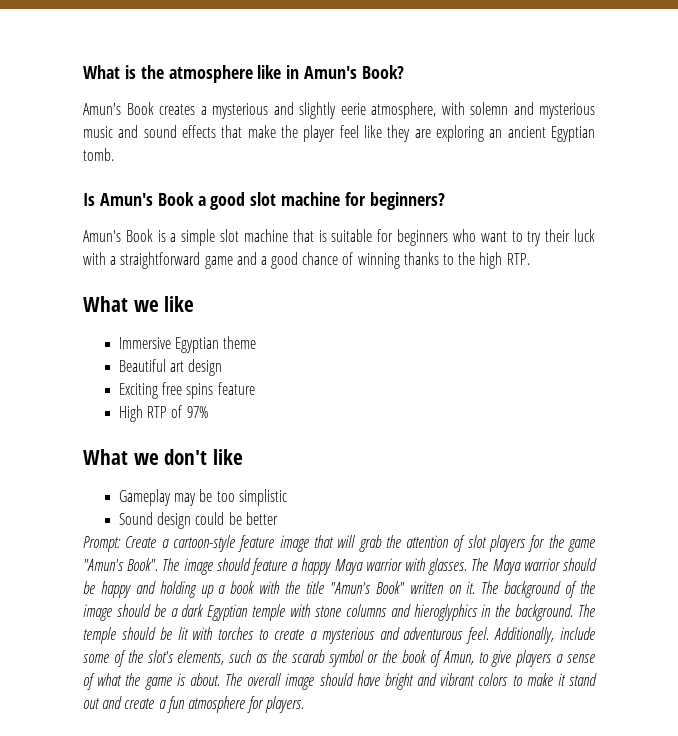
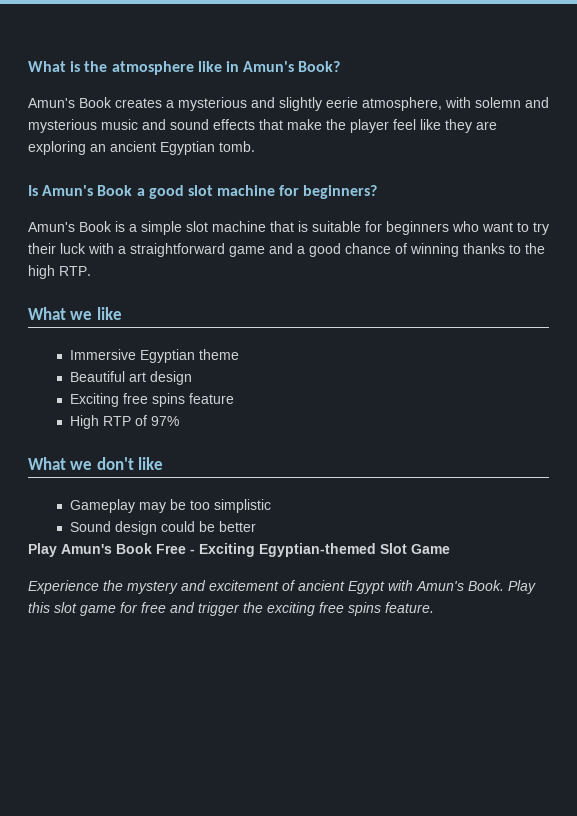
[83,535,595,552] [83,558,597,575] [83,581,596,598] [83,604,595,621] [83,627,595,644] [83,650,596,667] [83,673,598,690] [83,696,305,713] Prompt: Create a cartoon-style feature image that will grab the attention of slot players for the game "Amun's Book". The image should feature a happy Maya warrior with glasses. The Maya warrior should be happy and holding up a book with the title "Amun's Book" written on it. The background of the image should be a dark Egyptian temple with stone columns and hieroglyphics in the background. The temple should be lit with torches to create a mysterious and adventurous feel. Additionally, include some of the slot's elements, such as the scarab symbol or the book of Amun, to give players a sense of what the game is about. The overall image should have bright and vibrant colors to make it stand out and create a fun atmosphere for players. -> [28,543,450,557] [28,580,536,594] [28,602,434,616] Play Amun's Book Free - Exciting Egyptian-themed Slot Game // Experience the mystery and excitement of ancient Egypt with Amun's Book. Play this slot game for free and trigger the exciting free spins feature.

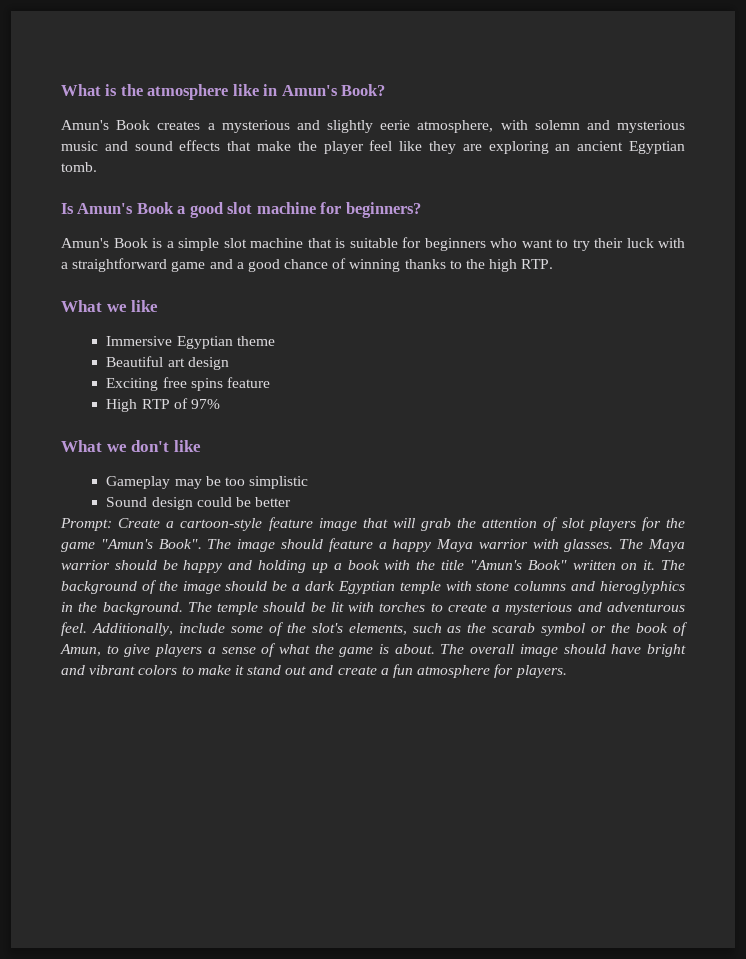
[28,543,450,557] [28,580,536,594] [28,602,434,616] Play Amun's Book Free - Exciting Egyptian-themed Slot Game // Experience the mystery and excitement of ancient Egypt with Amun's Book. Play this slot game for free and trigger the exciting free spins feature. -> [60,517,685,531] [61,538,685,552] [61,560,686,573] [61,580,685,594] [61,602,685,615] [61,622,688,636] [60,643,686,657] [61,664,567,678] Prompt: Create a cartoon-style feature image that will grab the attention of slot players for the game "Amun's Book". The image should feature a happy Maya warrior with glasses. The Maya warrior should be happy and holding up a book with the title "Amun's Book" written on it. The background of the image should be a dark Egyptian temple with stone columns and hieroglyphics in the background. The temple should be lit with torches to create a mysterious and adventurous feel. Additionally, include some of the slot's elements, such as the scarab symbol or the book of Amun, to give players a sense of what the game is about. The overall image should have bright and vibrant colors to make it stand out and create a fun atmosphere for players.

